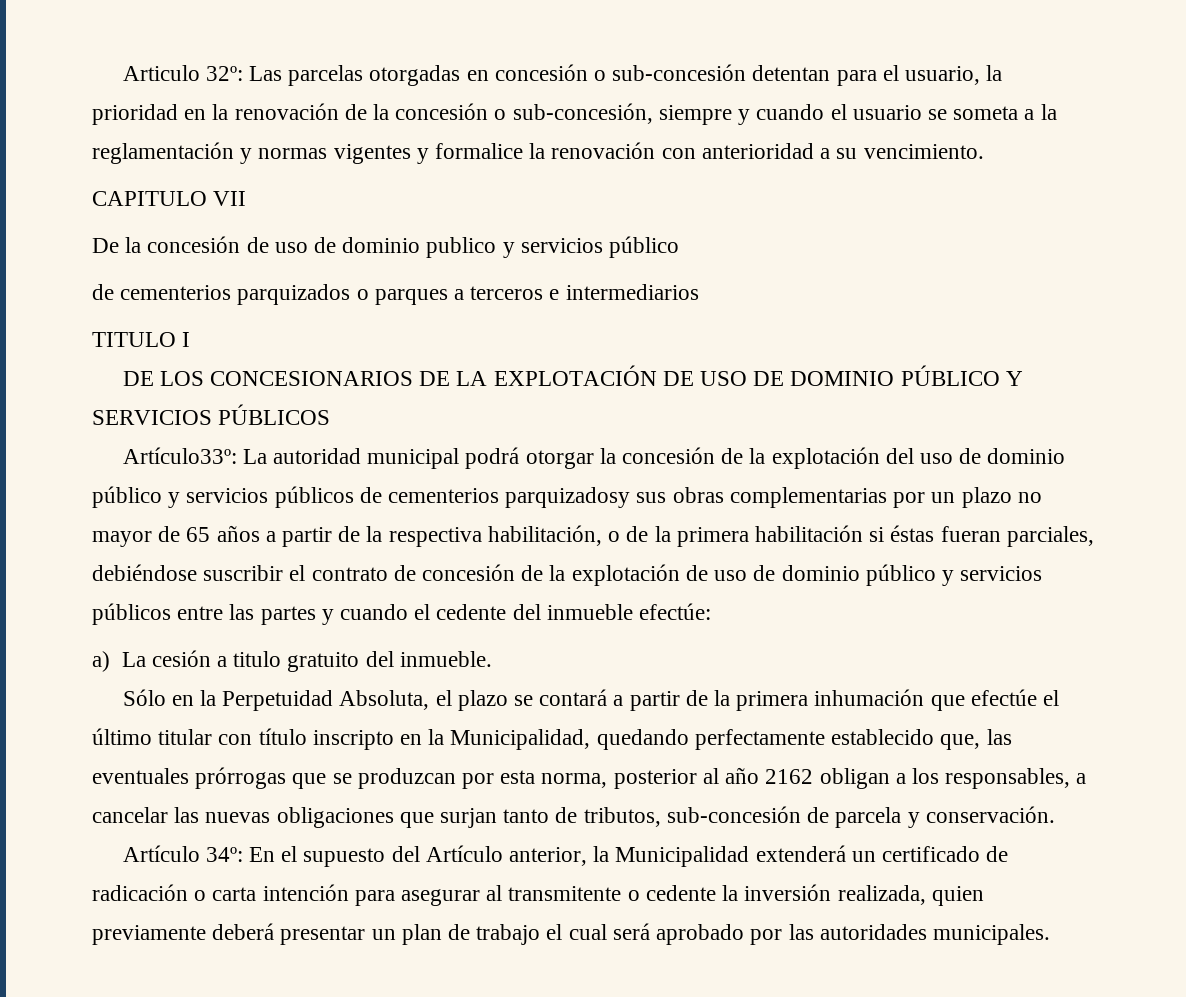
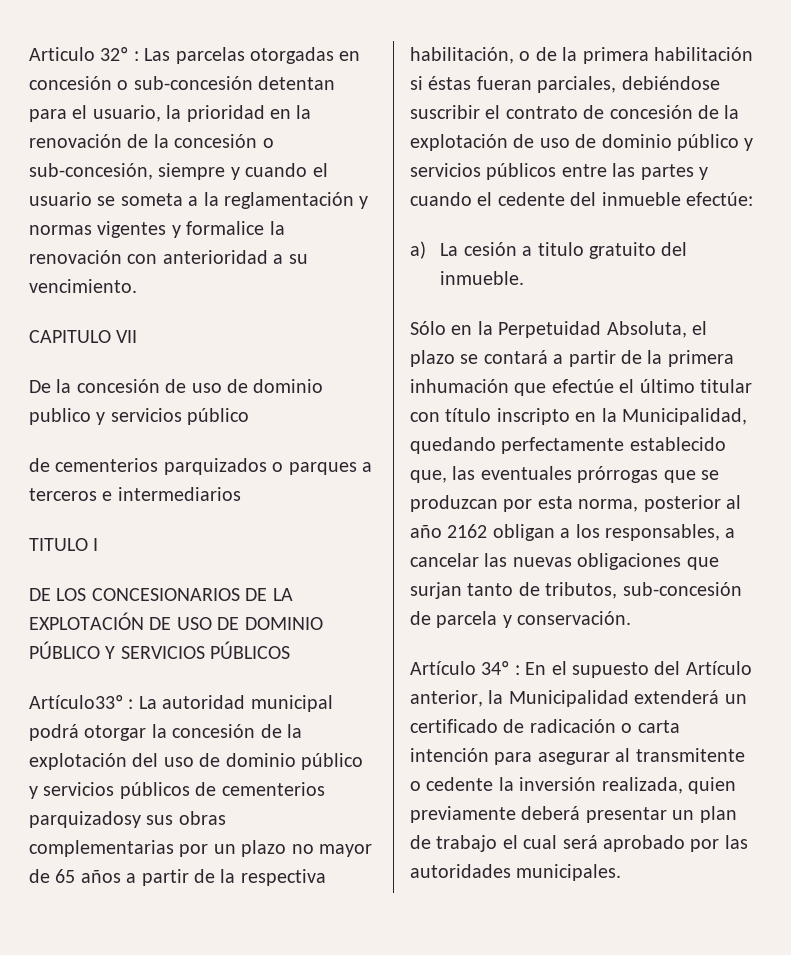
[205,66,243,81] 32º: -> [100,47,139,61] 32º :
[122,447,237,464] Artículo33º: -> [29,695,134,709] Artículo33º :
[205,847,243,862] 34º: -> [481,661,520,675] 34º :

